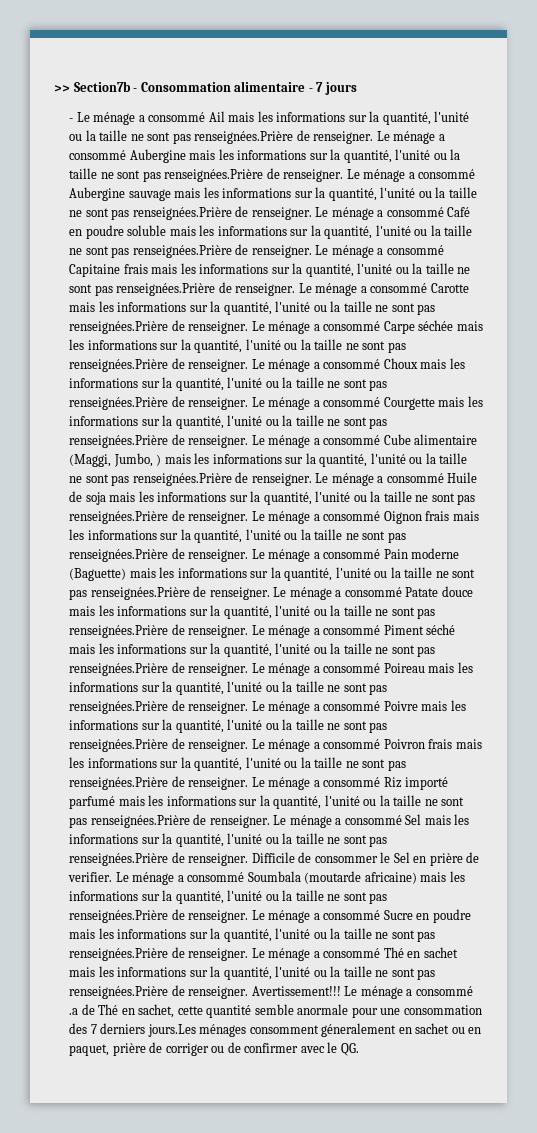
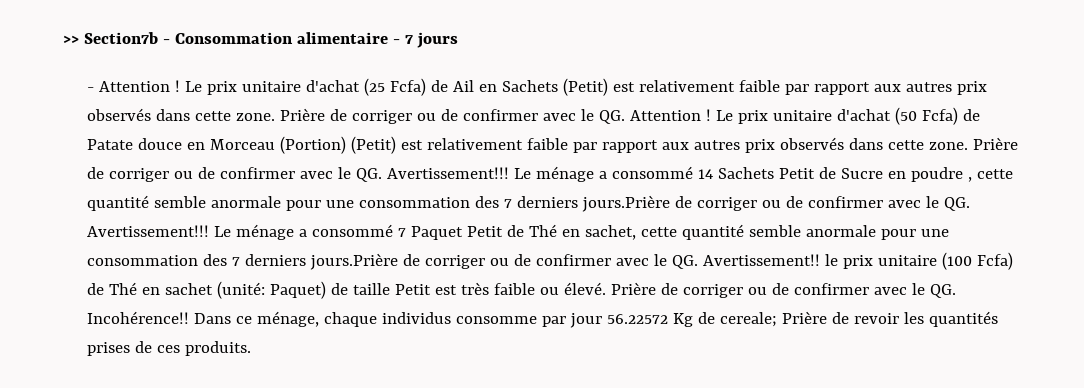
[76,111,470,125] [69,130,445,144] [69,149,461,163] [69,168,476,182] [69,187,477,201] [69,206,471,220] [69,225,473,239] [69,244,444,258] [69,263,471,277] [69,282,469,296] [69,301,436,315] [69,320,483,334] [69,339,406,353] [69,358,465,372] [69,377,388,391] [69,396,483,410] [69,415,388,429] [69,434,478,448] [69,453,468,467] [69,472,478,486] [69,491,476,505] [69,510,479,524] [69,529,406,543] [69,548,460,562] [69,567,476,581] [69,586,473,600] [69,605,436,619] [69,624,456,638] [69,643,436,657] [69,662,473,676] [69,681,388,695] [69,700,466,714] [69,719,388,733] [69,738,482,752] [69,757,406,771] [69,776,449,790] [69,795,465,809] [69,814,470,828] [69,833,388,847] [69,852,480,866] [68,871,465,885] [69,890,388,904] [69,909,471,923] [69,928,436,942] [69,947,458,961] [69,966,436,980] [69,985,473,999] [69,1008,79,1015] Le ménage a consommé Ail mais les informations sur la quantité, l'unité ou la taille ne sont pas renseignées.Prière de renseigner. Le ménage a consommé Aubergine mais les informations sur la quantité, l'unité ou la taille ne sont pas renseignées.Prière de renseigner. Le ménage a consommé Aubergine sauvage mais les informations sur la quantité, l'unité ou la taille ne sont pas renseignées.Prière de renseigner. Le ménage a consommé Café en poudre soluble mais les informations sur la quantité, l'unité ou la taille ne sont pas renseignées.Prière de renseigner. Le ménage a consommé Capitaine frais mais les informations sur la quantité, l'unité ou la taille ne sont pas renseignées.Prière de renseigner. Le ménage a consommé Carotte mais les informations sur la quantité, l'unité ou la taille ne sont pas renseignées.Prière de renseigner. Le ménage a consommé Carpe séchée mais les informations sur la quantité, l'unité ou la taille ne sont pas renseignées.Prière de renseigner. Le ménage a consommé Choux mais les informations sur la quantité, l'unité ou la taille ne sont pas renseignées.Prière de renseigner. Le ménage a consommé Courgette mais les informations sur la quantité, l'unité ou la taille ne sont pas renseignées.Prière de renseigner. Le ménage a consommé Cube alimentaire (Maggi, Jumbo, ) mais les informations sur la quantité, l'unité ou la taille ne sont pas renseignées.Prière de renseigner. Le ménage a consommé Huile de soja mais les informations sur la quantité, l'unité ou la taille ne sont pas renseignées.Prière de renseigner. Le ménage a consommé Oignon frais mais les informations sur la quantité, l'unité ou la taille ne sont pas renseignées.Prière de renseigner. Le ménage a consommé Pain moderne (Baguette) mais les informations sur la quantité, l'unité ou la taille ne sont pas renseignées.Prière de renseigner. Le ménage a consommé Patate douce mais les informations sur la quantité, l'unité ou la taille ne sont pas renseignées.Prière de renseigner. Le ménage a consommé Piment séché mais les informations sur la quantité, l'unité ou la taille ne sont pas renseignées.Prière de renseigner. Le ménage a consommé Poireau mais les informations sur la quantité, l'unité ou la taille ne sont pas renseignées.Prière de renseigner. Le ménage a consommé Poivre mais les informations sur la quantité, l'unité ou la taille ne sont pas renseignées.Prière de renseigner. Le ménage a consommé Poivron frais mais les informations sur la quantité, l'unité ou la taille ne sont pas renseignées.Prière de renseigner. Le ménage a consommé Riz importé parfumé mais les informations sur la quantité, l'unité ou la taille ne sont pas renseignées.Prière de renseigner. Le ménage a consommé Sel mais les informations sur la quantité, l'unité ou la taille ne sont pas renseignées.Prière de renseigner. Difficile de consommer le Sel en prière de verifier. Le ménage a consommé Soumbala (moutarde africaine) mais les informations sur la quantité, l'unité ou la taille ne sont pas renseignées.Prière de renseigner. Le ménage a consommé Sucre en poudre mais les informations sur la quantité, l'unité ou la taille ne sont pas renseignées.Prière de renseigner. Le ménage a consommé Thé en sachet mais les informations sur la quantité, l'unité ou la taille ne sont pas renseignées.Prière de renseigner. Avertissement!!! Le ménage a consommé .a -> [98,78,987,96] [86,107,980,125] [86,136,1018,154] [86,166,1013,182] [86,195,970,212] [86,224,503,240] Attention ! Le prix unitaire d'achat (25 Fcfa) de Ail en Sachets (Petit) est relativement faible par rapport aux autres prix observés dans cette zone. Prière de corriger ou de confirmer avec le QG. Attention ! Le prix unitaire d'achat (50 Fcfa) de Patate douce en Morceau (Portion) (Petit) est relativement faible par rapport aux autres prix observés dans cette zone. Prière de corriger ou de confirmer avec le QG. Avertissement!!! Le ménage a consommé 14 Sachets Petit de Sucre en poudre , cette quantité semble anormale pour une consommation des 7 derniers jours.Prière de corriger ou de confirmer avec le QG. Avertissement!!! Le ménage a consommé 7 Paquet Petit
[147,1023,482,1037] [69,1042,359,1056] jours.Les ménages consomment géneralement en sachet ou en paquet, prière de corriger ou de confirmer avec le QG. -> [309,252,1013,270] [86,281,956,299] [86,311,998,328] [86,341,251,356] jours.Prière de corriger ou de confirmer avec le QG. Avertissement!! le prix unitaire (100 Fcfa) de Thé en sachet (unité: Paquet) de taille Petit est très faible ou élevé. Prière de corriger ou de confirmer avec le QG. Incohérence!! Dans ce ménage, chaque individus consomme par jour 56.22572 Kg de cereale; Prière de revoir les quantités prises de ces produits.

